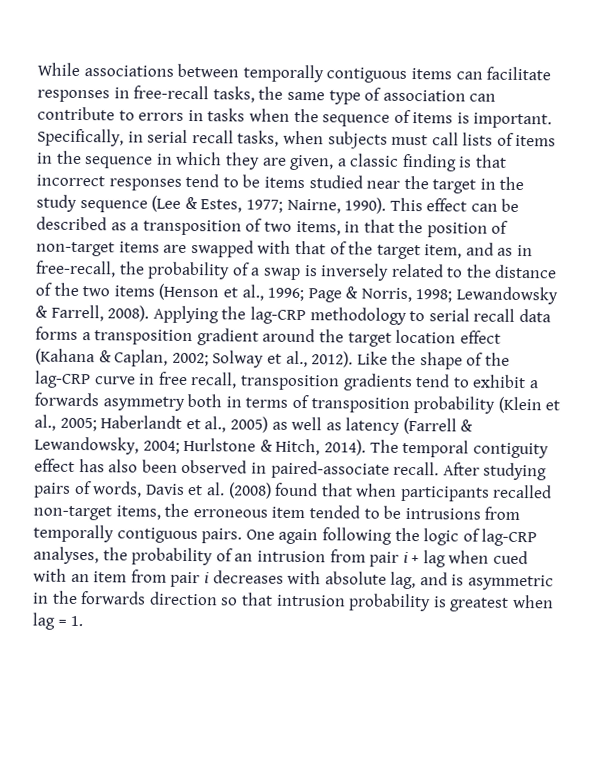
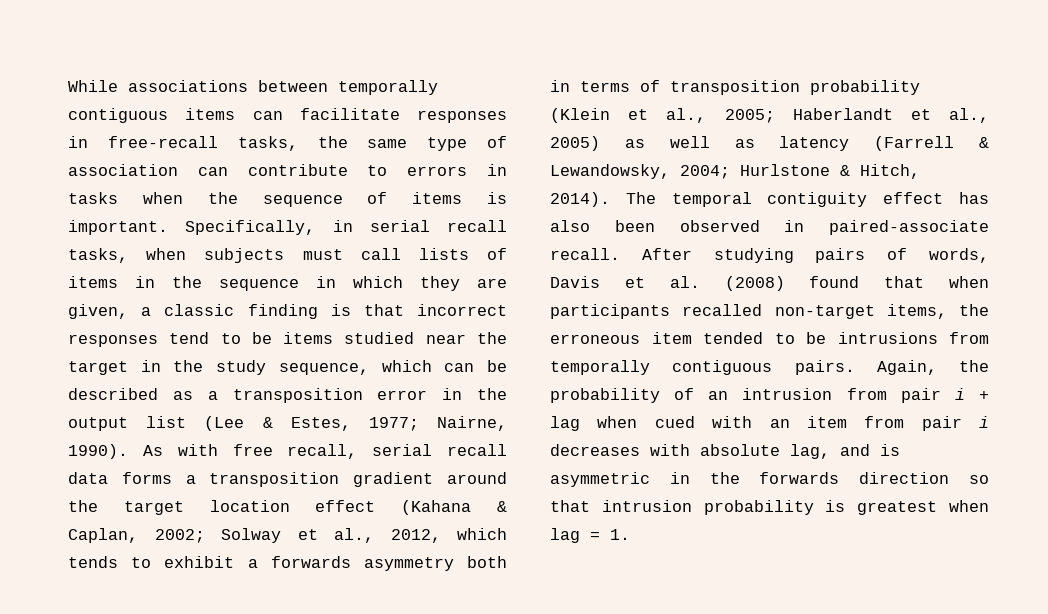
[79,200,148,213] sequence -> [278,360,508,375] [68,388,507,403] [68,416,187,431] sequence, which can be described as a transposition error in the output list
[389,197,520,212] [36,216,509,238] [36,240,534,260] [35,260,558,281] [35,282,559,305] [35,304,426,325] This effect can be described as a transposition of two items, in that the position of non-target items are swapped with that of the target item, and as in free-recall, the probability of a swap is inversely related to the distance of the two items (Henson et al., 1996; Page & Norris, 1998; Lewandowsky & Farrell, 2008). Applying the lag-CRP methodology to -> [142,444,358,459] As with free recall,
[311,351,511,370] [34,370,451,392] 2012). Like the shape of the lag-CRP curve in free recall, transposition gradients tend -> [390,528,507,543] [68,556,118,568] 2012, which tends
[245,527,538,547] [33,546,99,565] One again following the logic of lag-CRP analyses, -> [876,360,937,375] Again,

